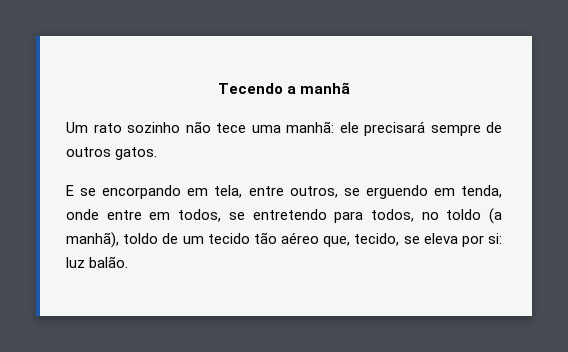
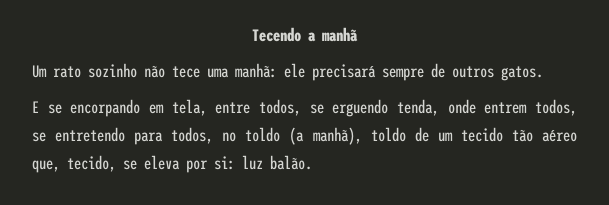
[289,186,338,198] outros, -> [259,99,301,116] todos,
[433,188,455,196] em -> (389, 108) none
[106,210,171,220] entre em -> [484,102,528,114] entrem

